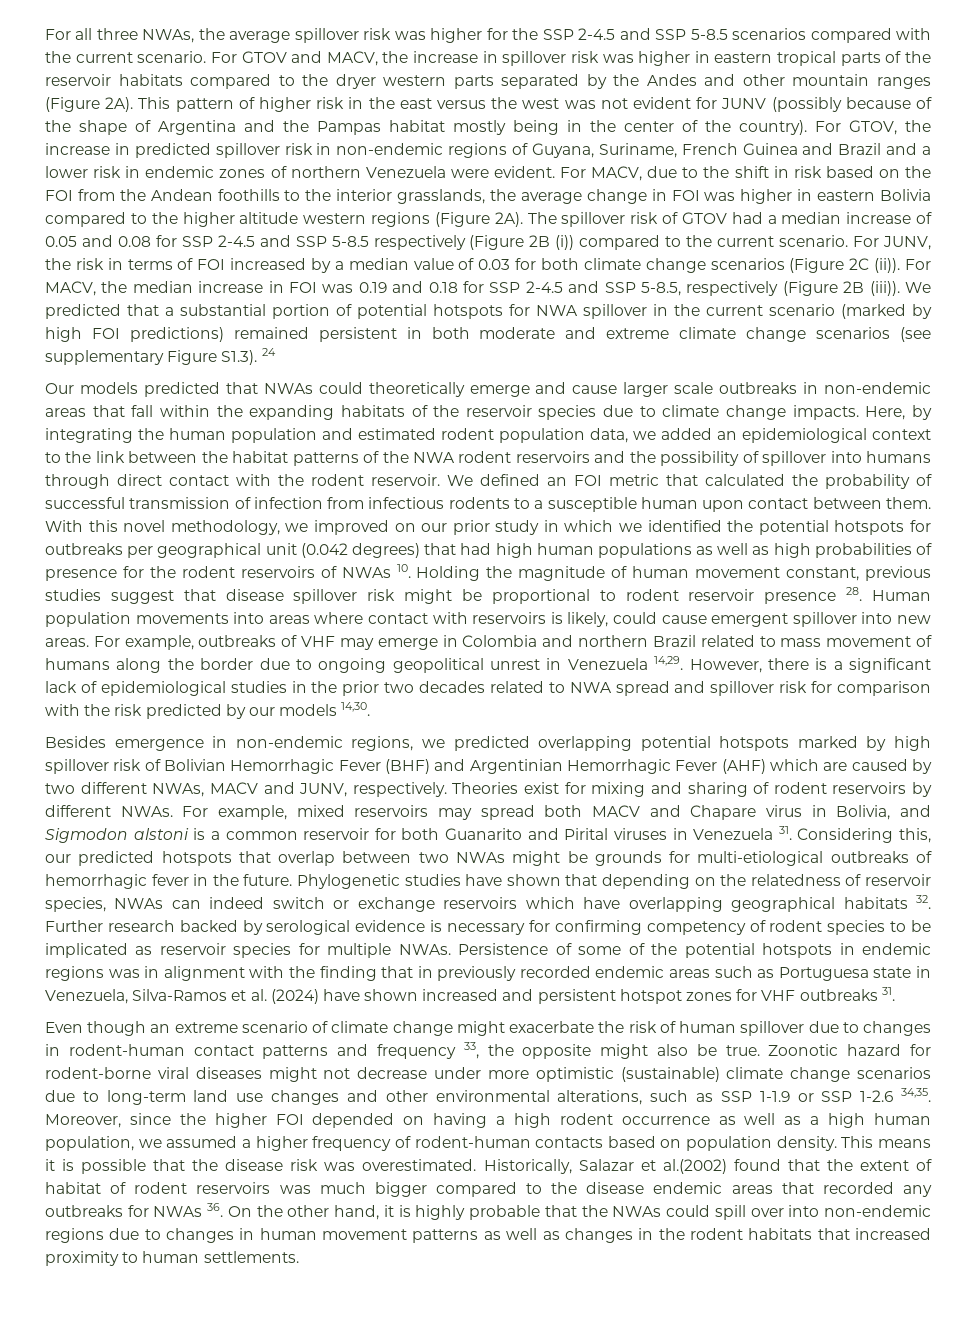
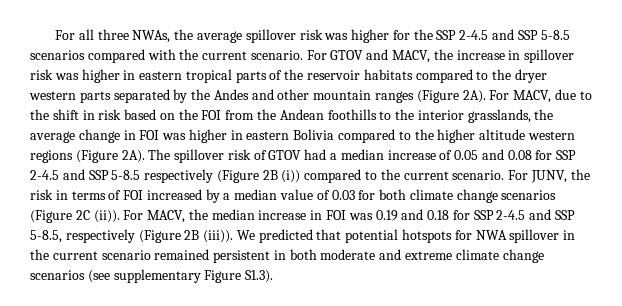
[138,97,933,112] [45,120,931,135] [45,143,931,158] [45,166,555,178] This pattern of higher risk in the east versus the west was not evident for JUNV (possibly because of the shape of Argentina and the Pampas habitat mostly being in the center of the country). For GTOV, the increase in predicted spillover risk in non-endemic regions of Guyana, Suriname, French Guinea and Brazil and a lower risk in endemic zones of northern Venezuela were evident. -> (486, 96) none
[165,304,352,319] a substantial portion of -> (342, 234) none
[841,304,932,319] [45,327,224,342] (marked by high FOI predictions) -> (151, 255) none
[261,348,276,356] [45,382,932,397] [45,405,932,420] [45,428,931,443] [45,451,932,466] [45,474,932,489] [45,497,932,512] [45,520,932,535] [45,543,932,558] [45,564,931,581] [45,587,932,604] [45,612,932,627] [45,635,933,650] [45,656,931,673] [45,681,931,696] [45,702,371,719] [45,736,932,751] [45,759,933,774] [45,782,932,797] [45,805,931,820] [45,826,931,843] [45,851,933,866] [45,874,932,889] [45,895,931,912] [45,920,932,935] [45,943,932,958] [45,966,932,981] [45,987,895,1004] [45,1021,932,1036] [45,1042,931,1059] [45,1067,931,1082] [45,1088,932,1105] [45,1113,931,1128] [45,1136,931,1151] [45,1159,932,1174] [45,1182,932,1197] [45,1203,931,1220] [45,1228,932,1243] [45,1251,299,1266] 24 // Our models predicted that NWAs could theoretically emerge and cause larger scale outbreaks in non-endemic areas that fall within the expanding habitats of the reservoir species due to climate change impacts. Here, by integrating the human population and estimated rodent population data, we added an epidemiological context to the link between the habitat patterns of the NWA rodent reservoirs and the possibility of spillover into humans through direct contact with the rodent reservoir. We defined an FOI metric that calculated the probability of successful transmission of infection from infectious rodents to a susceptible human upon contact between them. With this novel methodology, we improved on our prior study in which we identified the potential hotspots for outbreaks per geographical unit (0.042 degrees) that had high human populations as well as high probabilities of presence for the rodent reservoirs of NWAs 10. Holding the magnitude of human movement constant, previous studies suggest that disease spillover risk might be proportional to rodent reservoir presence 28. Human population movements into areas where contact with reservoirs is likely, could cause emergent spillover into new areas. For example, outbreaks of VHF may emerge in Colombia and northern Brazil related to mass movement of humans along the border due to ongoing geopolitical unrest in Venezuela 14,29. However, there is a significant lack of epidemiological studies in the prior two decades related to NWA spread and spillover risk for comparison with the risk predicted by our models 14,30. // Besides emergence in non-endemic regions, we predicted overlapping potential hotspots marked by high spillover risk of Bolivian Hemorrhagic Fever (BHF) and Argentinian Hemorrhagic Fever (AHF) which are caused by two different NWAs, MACV and JUNV, respectively. Theories exist for mixing and sharing of rodent reservoirs by different NWAs. For example, mixed reservoirs may spread both MACV and Chapare virus in Bolivia, and Sigmodon alstoni is a common reservoir for both Guanarito and Pirital viruses in Venezuela 31. Considering this, our predicted hotspots that overlap between two NWAs might be grounds for multi-etiological outbreaks of hemorrhagic fever in the future. Phylogenetic studies have shown that depending on the relatedness of reservoir species, NWAs can indeed switch or exchange reservoirs which have overlapping geographical habitats 32. Further research backed by serological evidence is necessary for confirming competency of rodent species to be implicated as reservoir species for multiple NWAs. Persistence of some of the potential hotspots in endemic regions was in alignment with the finding that in previously recorded endemic areas such as Portuguesa state in Venezuela, Silva-Ramos et al. (2024) have shown increased and persistent hotspot zones for VHF outbreaks 31. // Even though an extreme scenario of climate change might exacerbate the risk of human spillover due to changes in rodent-human contact patterns and frequency 33, the opposite might also be true. Zoonotic hazard for rodent-borne viral diseases might not decrease under more optimistic (sustainable) climate change scenarios due to long-term land use changes and other environmental alterations, such as SSP 1-1.9 or SSP 1-2.6 34,35. Moreover, since the higher FOI depended on having a high rodent occurrence as well as a high human population, we assumed a higher frequency of rodent-human contacts based on population density. This means it is possible that the disease risk was overestimated. Historically, Salazar et al.(2002) found that the extent of habitat of rodent reservoirs was much bigger compared to the disease endemic areas that recorded any outbreaks for NWAs 36. On the other hand, it is highly probable that the NWAs could spill over into non-endemic regions due to changes in human movement patterns as well as changes in the rodent habitats that increased proximity to human settlements. -> (274, 276) none

